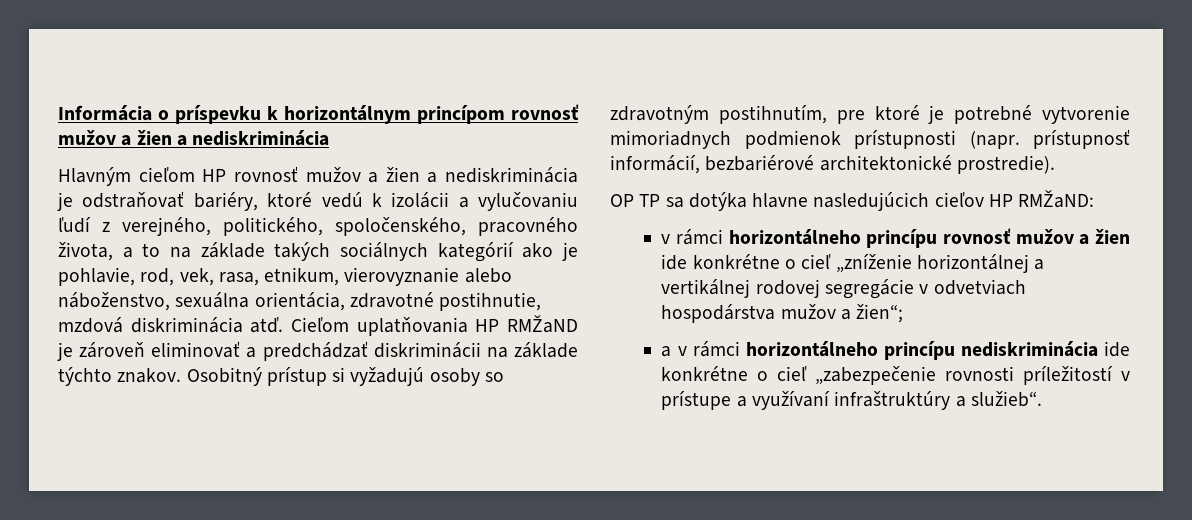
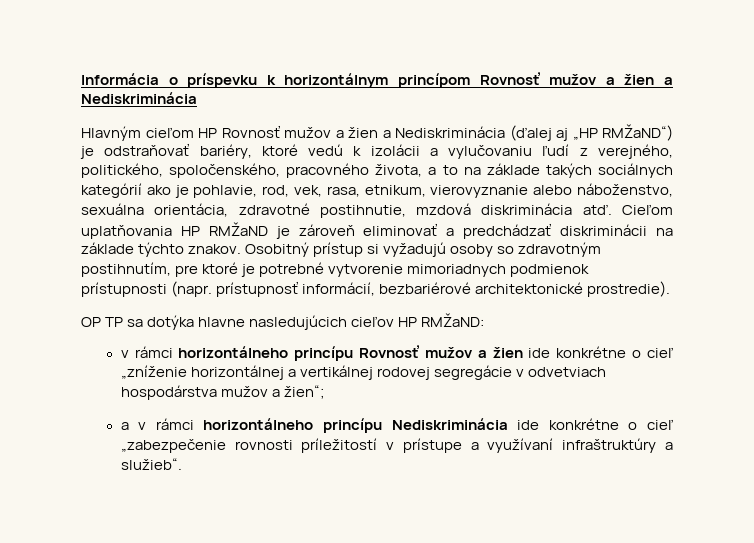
[511,104,579,120] [58,130,330,146] rovnosť mužov a žien a nediskriminácia -> [479,72,674,85] [81,92,197,104] Rovnosť mužov a žien a Nediskriminácia
[233,166,578,183] rovnosť mužov a žien a nediskriminácia -> [221,124,673,141] Rovnosť mužov a žien a Nediskriminácia (ďalej aj „HP RMŽaND“)
[943,228,1012,244] rovnosť -> [359,345,420,358] Rovnosť
[960,341,1098,357] nediskriminácia -> [391,418,508,430] Nediskriminácia

